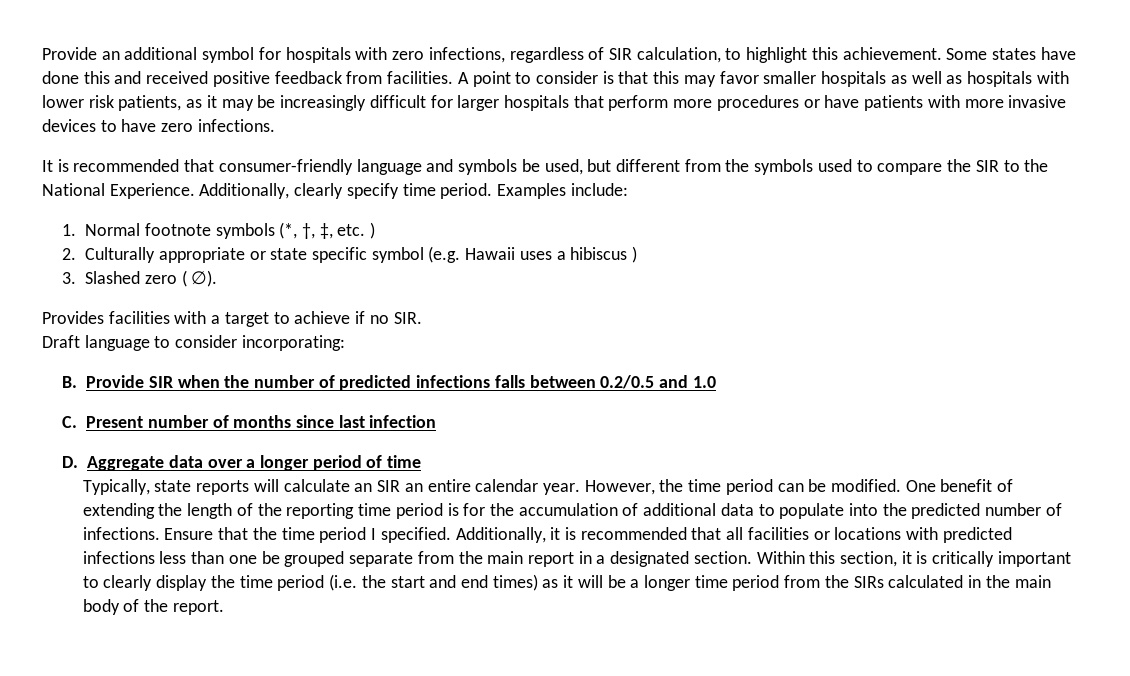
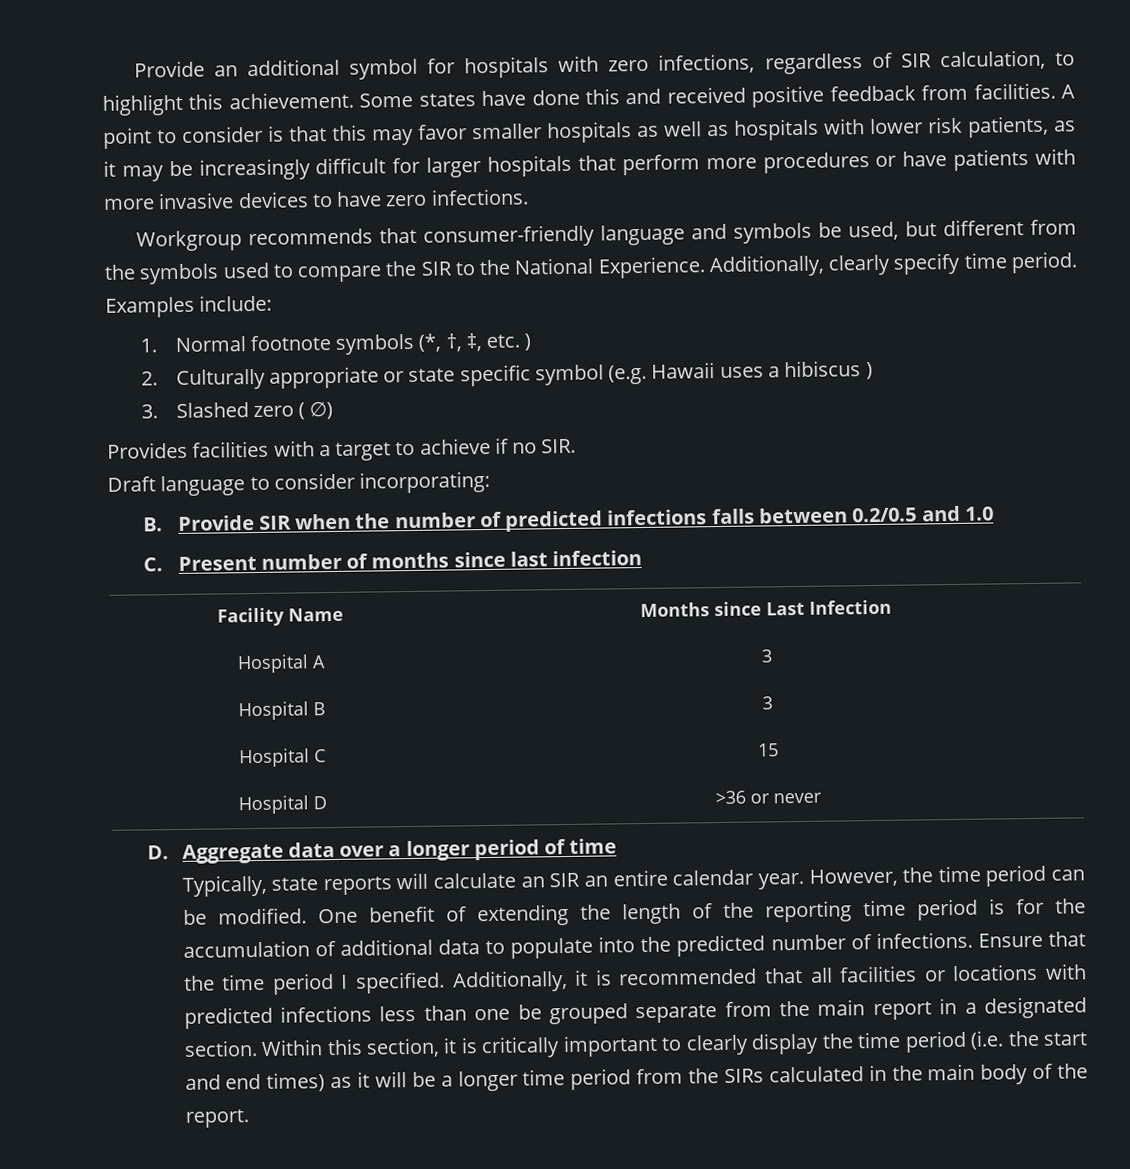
[42,159,180,172] It is recommended -> [135,228,373,252] Workgroup recommends
[191,270,218,287] ∅). -> [309,400,334,420] ∅)
(437, 421) none -> [217,607,344,627] [640,599,892,618] [237,654,326,674] [760,649,773,663] [237,701,326,721] [761,696,773,710] [239,748,326,768] [757,743,779,757] [238,795,327,815] [715,790,822,805] // Facility Name | Months since Last Infection // Hospital A | 3 // Hospital B | 3 // Hospital C | 15 // Hospital D | >36 or never

